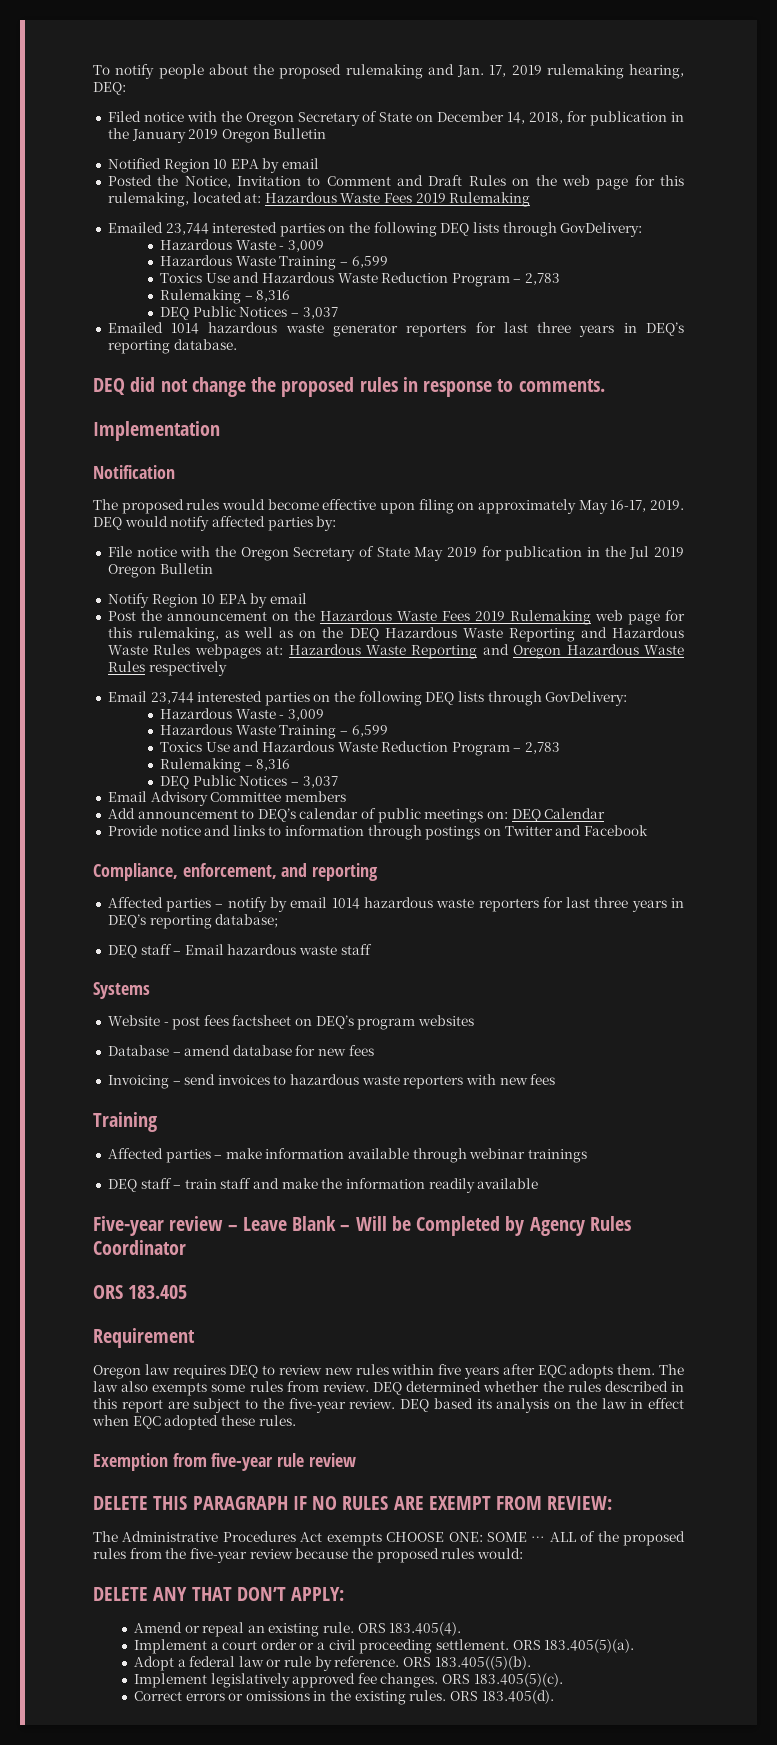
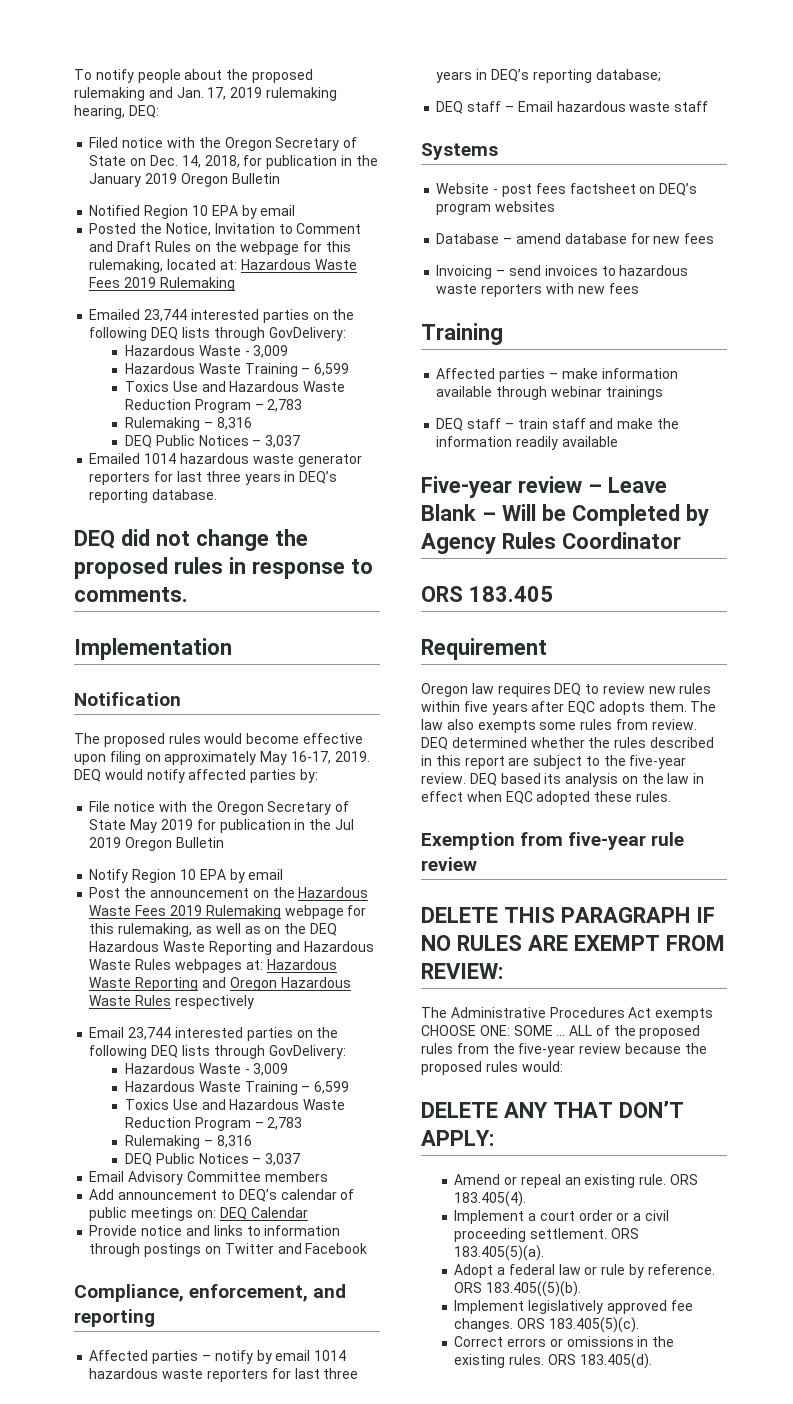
[437,111,505,122] December -> [149,155,178,166] Dec.
[561,175,629,190] web page -> [240,241,300,255] webpage
[594,610,660,625] web page -> [284,905,344,919] webpage

